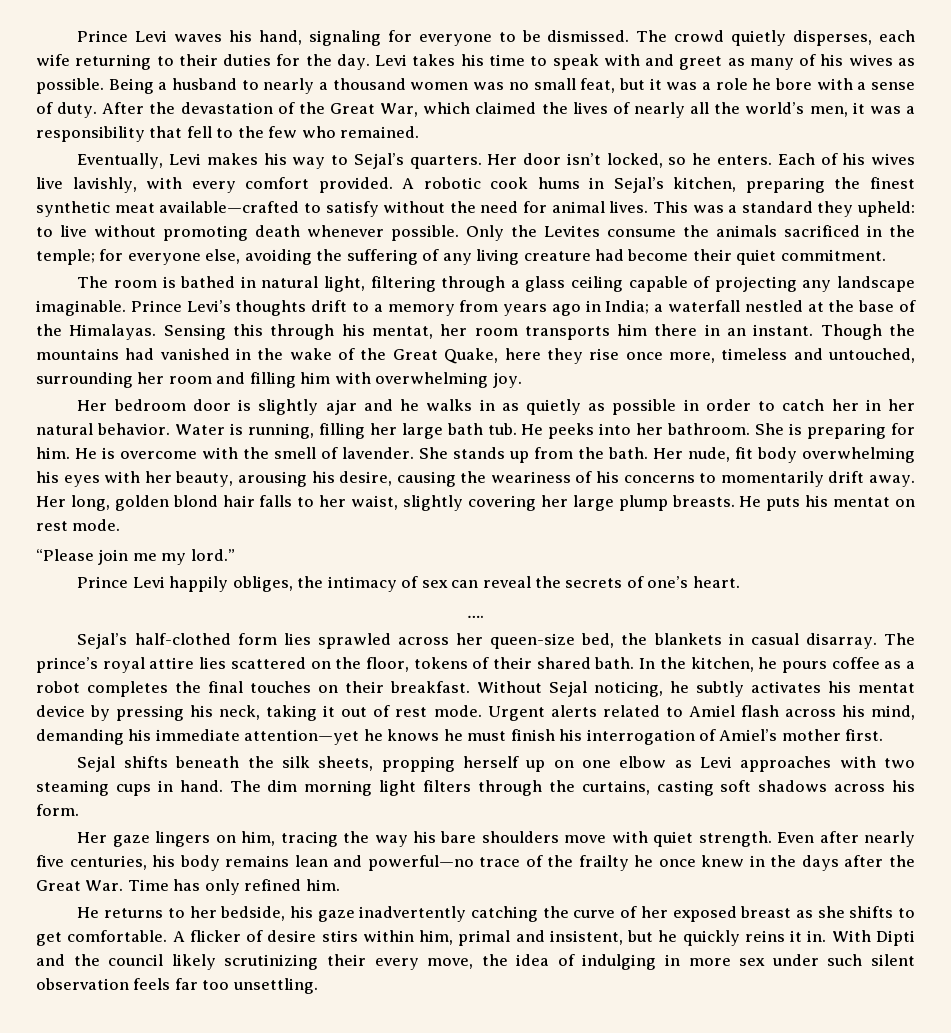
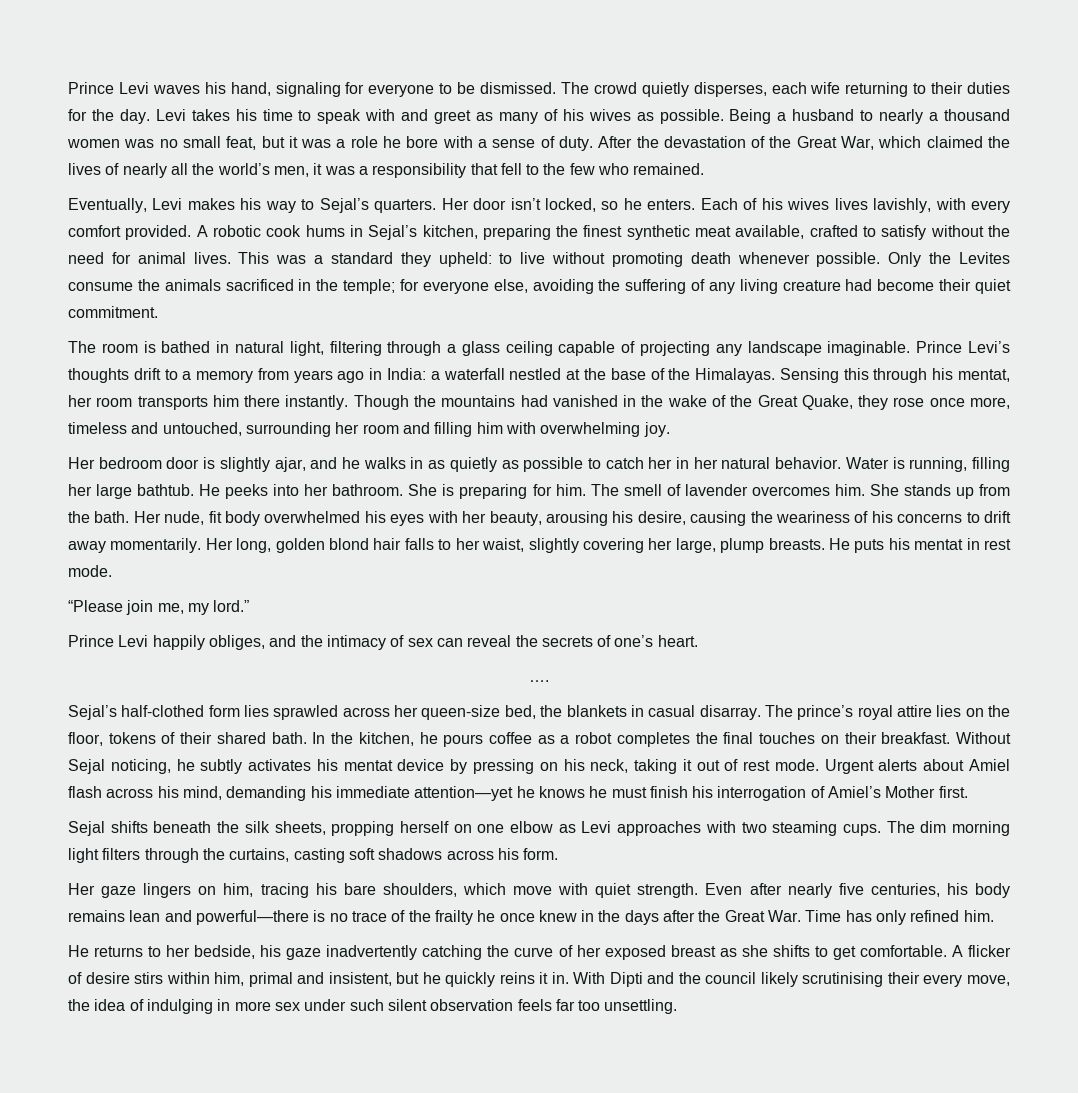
[36,177,63,189] live -> [834,198,868,210] lives
[159,201,300,213] available—crafted -> [735,225,858,239] available, crafted
[605,300,650,314] India; -> [387,368,427,380] India:
[704,324,814,336] in an instant. -> [285,395,349,410] instantly.
[504,348,620,364] here they rise -> [858,395,925,410] they rose
[325,399,357,415] ajar -> [274,457,306,472] ajar,
[683,399,751,411] in order -> (584, 464) none
[446,423,517,435] bath tub. -> [137,484,195,496] bathtub.
[75,447,414,459] He is overcome with the smell of lavender. -> [590,484,865,496] The smell of lavender overcomes him.
[802,447,915,463] overwhelming -> [264,511,361,523] overwhelmed
[720,471,916,487] momentarily drift away. -> [983,511,1011,523] [68,538,202,553] drift away momentarily.
[572,495,614,511] large -> [675,538,716,553] large,
[895,499,916,507] on -> [966,538,980,550] in
[132,553,157,561] me -> [157,603,184,614] me,
(293, 584) none -> [269,635,297,647] and
[230,657,306,669] scattered -> (962, 711) none
(185, 713) none -> [539,762,558,771] on
[602,705,683,717] related to -> [923,759,965,771] about
[781,729,841,741] mother -> [885,786,936,798] Mother
[525,760,546,772] up -> (449, 827) none
[115,780,223,796] cups in hand. -> [842,824,881,836] cups.
[343,831,559,847] the way his bare shoulders -> [315,883,506,897] his bare shoulders, which
[367,855,474,871] powerful—no -> [195,910,348,925] powerful—there is no
[224,954,319,970] scrutinizing -> [802,972,884,987] scrutinising

